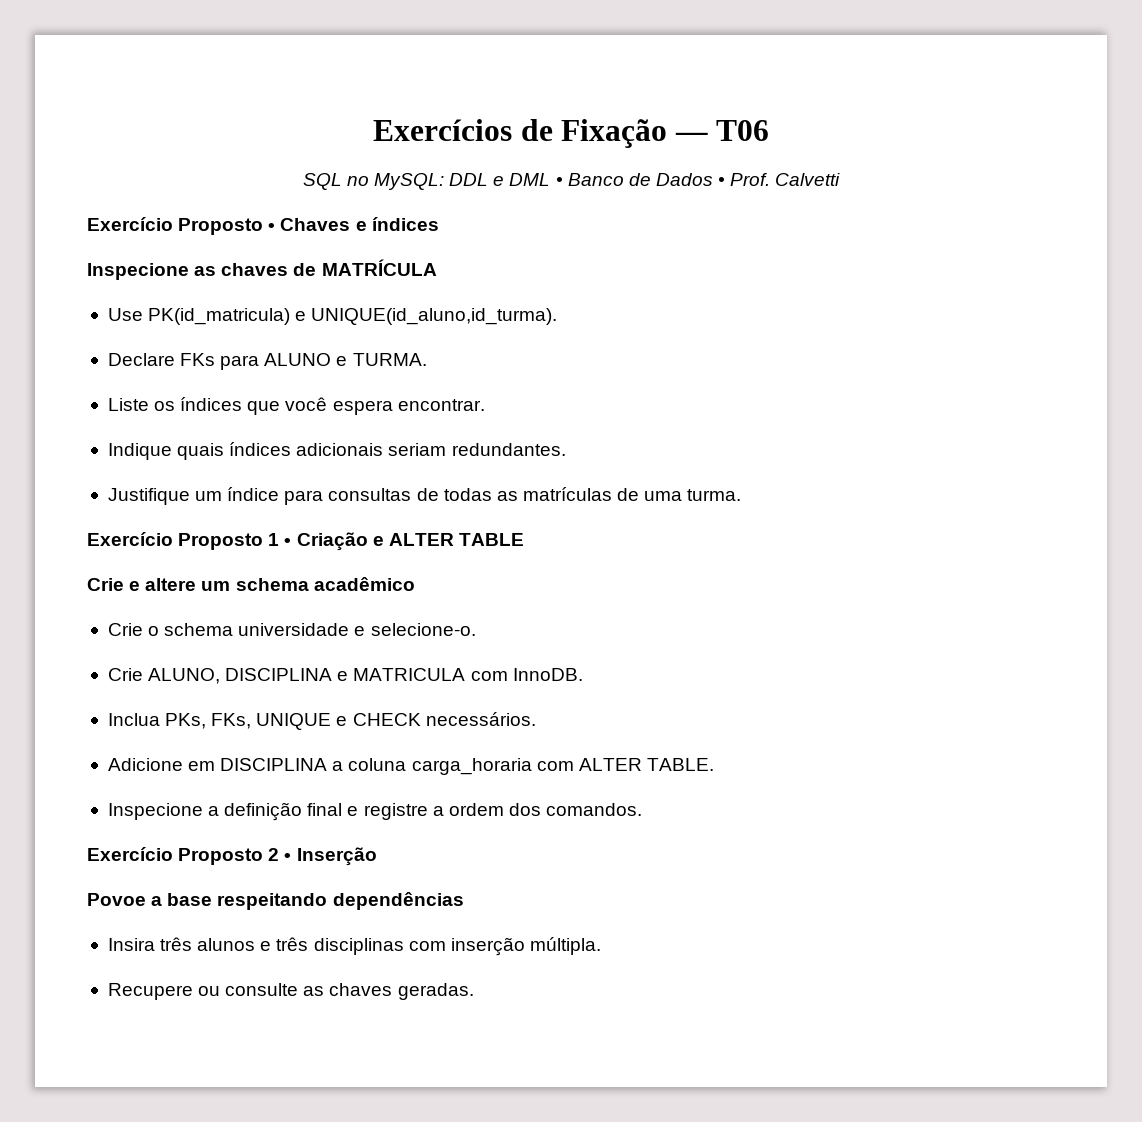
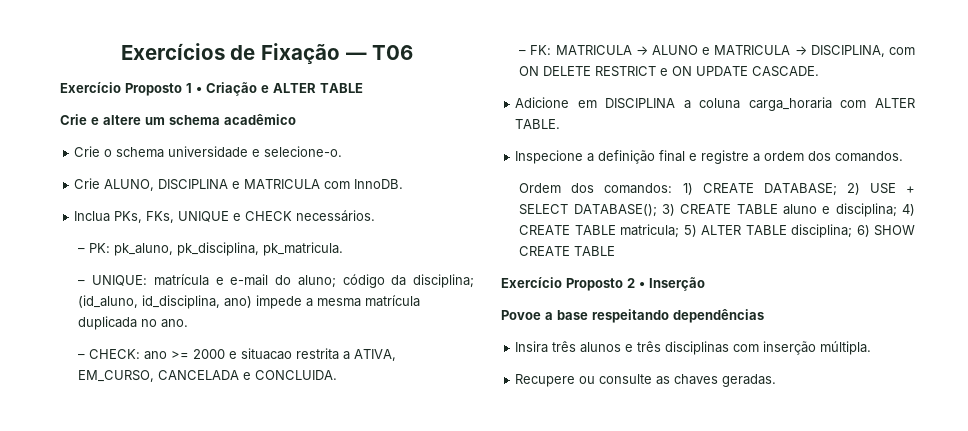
[302,173,841,190] [87,217,439,235] [87,259,437,280] [107,308,558,325] [107,353,427,370] [107,397,485,415] [107,442,566,460] [107,487,742,505] // SQL no MySQL: DDL e DML • Banco de Dados • Prof. Calvetti // Exercício Proposto • Chaves e índices // Inspecione as chaves de MATRÍCULA // Use PK(id_matricula) e UNIQUE(id_aluno,id_turma). // Declare FKs para ALUNO e TURMA. // Liste os índices que você espera encontrar. // Indique quais índices adicionais seriam redundantes. // Justifique um índice para consultas de todas as matrículas de uma turma. -> (414, 52) none
(536, 719) none -> [78,242,344,256] [78,274,474,288] [78,295,421,309] [78,316,189,330] [78,348,397,361] [78,370,338,382] [519,45,915,57] [519,66,820,77] // – PK: pk_aluno, pk_disciplina, pk_matricula. // – UNIQUE: matrícula e e-mail do aluno; código da disciplina; (id_aluno, id_disciplina, ano) impede a mesma matrícula duplicada no ano. // – CHECK: ano >= 2000 e situacao restrita a ATIVA, EM_CURSO, CANCELADA e CONCLUIDA. // – FK: MATRICULA → ALUNO e MATRICULA → DISCIPLINA, com ON DELETE RESTRICT e ON UPDATE CASCADE.
(643, 809) none -> [519,183,915,196] [519,203,915,217] [519,224,915,238] [519,246,616,256] // Ordem dos comandos: 1) CREATE DATABASE; 2) USE + SELECT DATABASE(); 3) CREATE TABLE aluno e disciplina; 4) CREATE TABLE matricula; 5) ALTER TABLE disciplina; 6) SHOW CREATE TABLE

